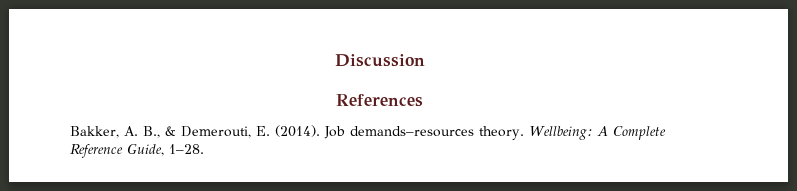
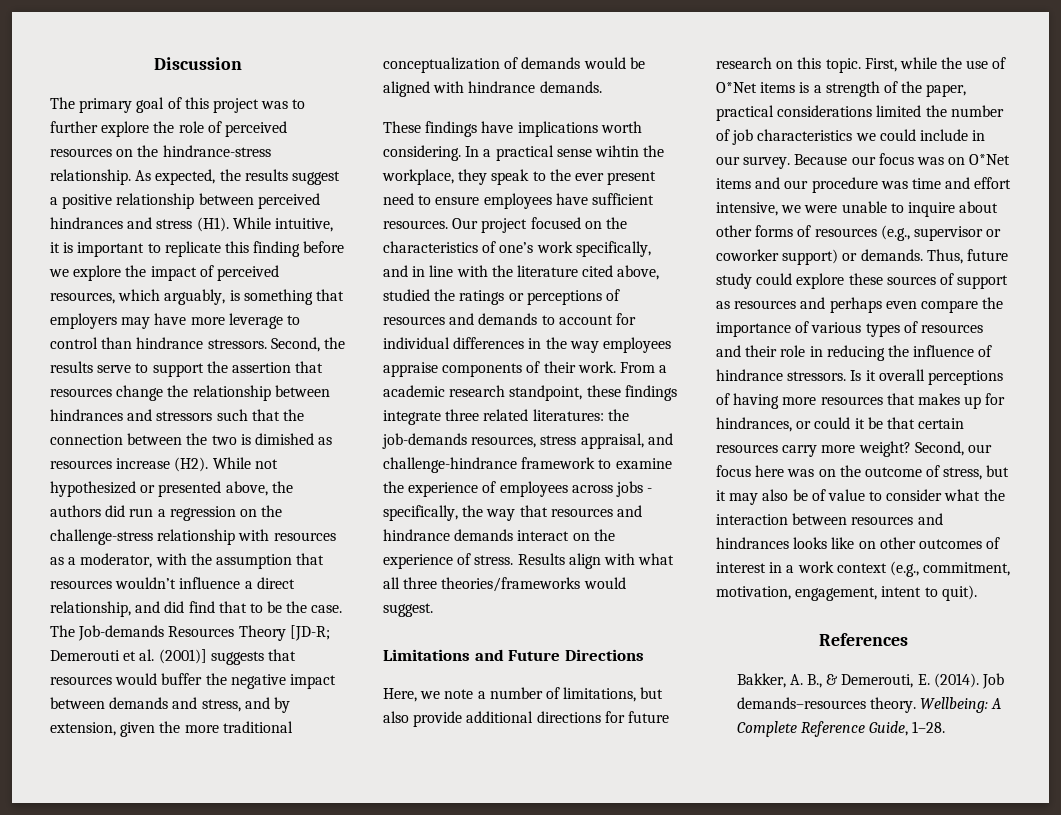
(425, 60) none -> [50,97,306,113] [50,121,287,137] [50,145,271,157] [50,169,340,185] [50,193,320,209] [50,217,333,232] [50,241,345,257] [49,265,279,281] [50,289,344,305] [50,313,300,329] [50,337,345,352] [50,361,324,377] [50,385,330,401] [50,409,304,421] [50,433,333,445] [50,457,278,472] [50,481,293,497] [50,505,283,521] [50,529,336,545] [50,553,325,569] [50,577,295,589] [50,601,343,617] [50,625,330,641] [50,649,296,665] [50,673,336,689] [50,697,290,713] [50,721,293,737] [383,57,645,73] [383,81,602,97] [383,121,642,137] [383,145,665,161] [382,169,657,185] [383,193,654,209] [383,217,627,233] [383,241,651,257] [383,265,660,280] [383,289,620,305] [383,313,636,325] [383,337,671,353] [383,361,668,377] [383,385,677,401] [383,409,629,425] [382,433,673,449] [383,457,672,473] [383,481,653,497] [383,505,642,521] [383,529,615,541] [383,553,675,569] [383,577,626,592] [383,603,433,617] [383,649,644,661] [383,687,664,702] [383,711,669,727] [716,57,1007,73] [716,81,967,97] [716,105,1004,121] [716,129,986,145] [716,153,1011,169] [716,177,1012,193] [716,201,999,217] [716,225,1002,241] [716,249,1008,265] [716,273,1009,289] [716,297,1004,313] [716,321,983,337] [716,345,993,361] [716,369,1003,385] [716,393,1006,409] [716,417,965,432] [716,441,992,457] [716,465,1010,480] [716,489,1005,505] [716,513,943,525] [716,537,1001,549] [716,561,1011,577] [716,585,977,601] // The primary goal of this project was to further explore the role of perceived resources on the hindrance-stress relationship. As expected, the results suggest a positive relationship between perceived hindrances and stress (H1). While intuitive, it is important to replicate this finding before we explore the impact of perceived resources, which arguably, is something that employers may have more leverage to control than hindrance stressors. Second, the results serve to support the assertion that resources change the relationship between hindrances and stressors such that the connection between the two is dimished as resources increase (H2). While not hypothesized or presented above, the authors did run a regression on the challenge-stress relationship with resources as a moderator, with the assumption that resources wouldn’t influence a direct relationship, and did find that to be the case. The Job-demands Resources Theory [JD-R; Demerouti et al. (2001)] suggests that resources would buffer the negative impact between demands and stress, and by extension, given the more traditional conceptualization of demands would be aligned with hindrance demands. // These findings have implications worth considering. In a practical sense wihtin the workplace, they speak to the ever present need to ensure employees have sufficient resources. Our project focused on the characteristics of one’s work specifically, and in line with the literature cited above, studied the ratings or perceptions of resources and demands to account for individual differences in the way employees appraise components of their work. From a academic research standpoint, these findings integrate three related literatures: the job-demands resources, stress appraisal, and challenge-hindrance framework to examine the experience of employees across jobs - specifically, the way that resources and hindrance demands interact on the experience of stress. Results align with what all three theories/frameworks would suggest. // Limitations and Future Directions // Here, we note a number of limitations, but also provide additional directions for future research on this topic. First, while the use of O*Net items is a strength of the paper, practical considerations limited the number of job characteristics we could include in our survey. Because our focus was on O*Net items and our procedure was time and effort intensive, we were unable to inquire about other forms of resources (e.g., supervisor or coworker support) or demands. Thus, future study could explore these sources of support as resources and perhaps even compare the importance of various types of resources and their role in reducing the influence of hindrance stressors. Is it overall perceptions of having more resources that makes up for hindrances, or could it be that certain resources carry more weight? Second, our focus here was on the outcome of stress, but it may also be of value to consider what the interaction between resources and hindrances looks like on other outcomes of interest in a work context (e.g., commitment, motivation, engagement, intent to quit).

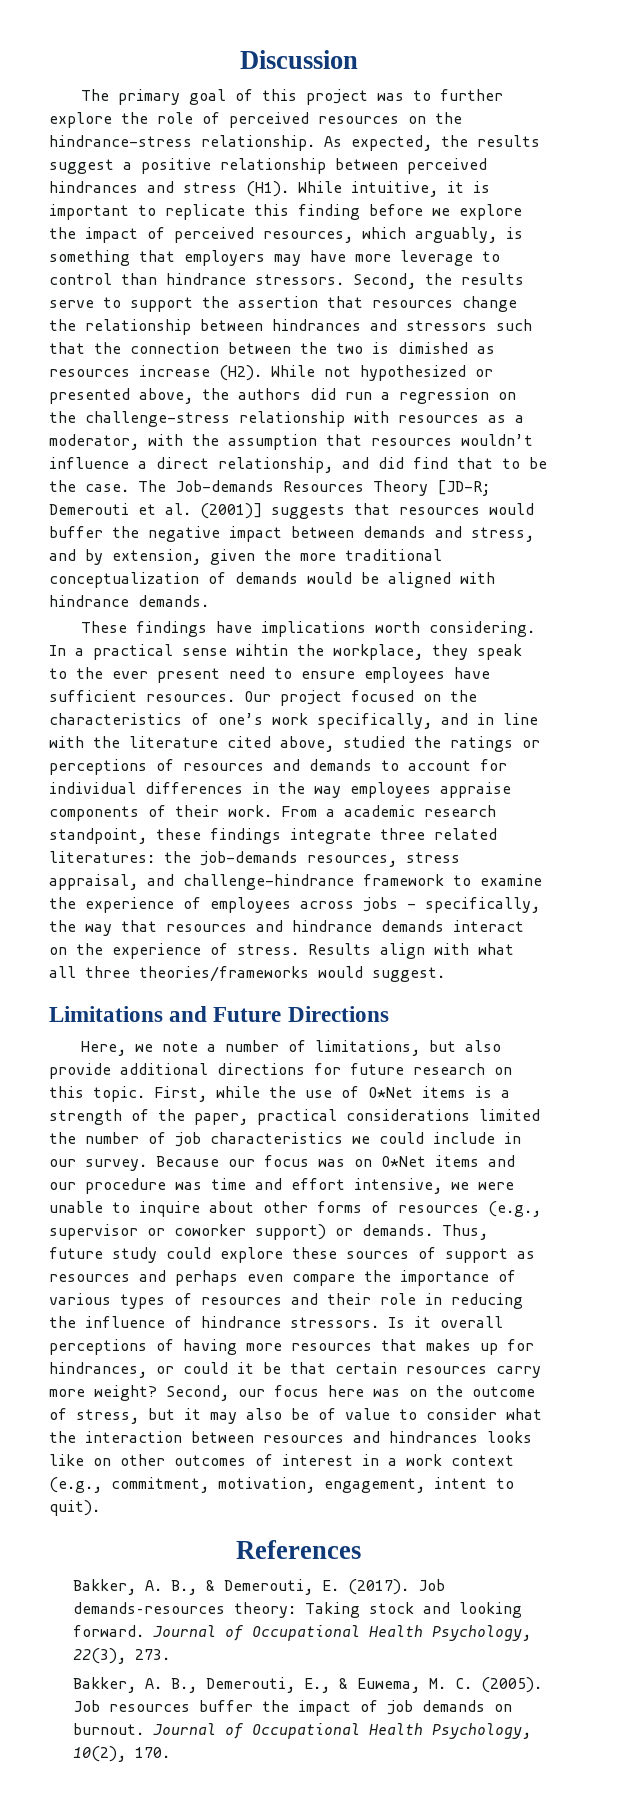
[933,673,979,688] (2014). -> [347,1579,409,1595] (2017).
[869,697,1002,713] [736,721,946,737] theory. Wellbeing: A Complete Reference Guide, 1–28. -> [233,1602,522,1618] [72,1625,531,1641] [72,1648,170,1664] [72,1677,542,1693] [72,1700,512,1716] [72,1723,531,1739] [72,1746,170,1762] theory: Taking stock and looking forward. Journal of Occupational Health Psychology, 22(3), 273. // Bakker, A. B., Demerouti, E., & Euwema, M. C. (2005). Job resources buffer the impact of job demands on burnout. Journal of Occupational Health Psychology, 10(2), 170.

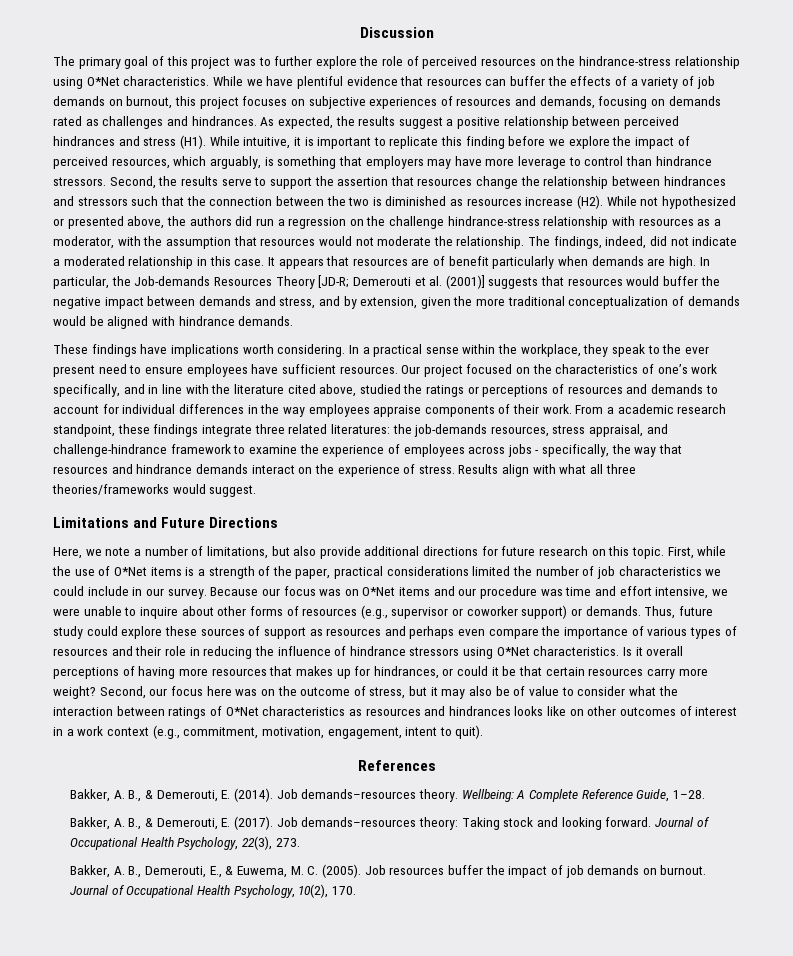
[201,135,315,151] relationship. -> [674,56,740,69] [53,76,715,89] [53,96,721,109] [53,116,257,129] relationship using O*Net characteristics. While we have plentiful evidence that resources can buffer the effects of a variety of job demands on burnout, this project focuses on subjective experiences of resources and demands, focusing on demands rated as challenges and hindrances.
[398,342,468,354] dimished -> [385,196,447,206] diminished
[85,411,230,427] challenge-stress -> [389,216,540,229] challenge hindrance-stress
[461,434,533,446] [49,457,547,473] [49,480,166,492] wouldn’t influence a direct relationship, and did find that to be the case. The -> [318,236,738,249] [53,256,710,269] [53,276,131,289] would not moderate the relationship. The findings, indeed, did not indicate a moderated relationship in this case. It appears that resources are of benefit particularly when demands are high. In particular, the
[236,644,288,656] wihtin -> [462,344,496,354] within
[290,1317,379,1328] stressors. -> [409,646,620,659] stressors using O*Net characteristics.
(254, 1437) none -> [168,706,362,719] ratings of O*Net characteristics as
(361, 1549) none -> [70,788,705,802] // Bakker, A. B., & Demerouti, E. (2014). Job demands–resources theory. Wellbeing: A Complete Reference Guide, 1–28.

